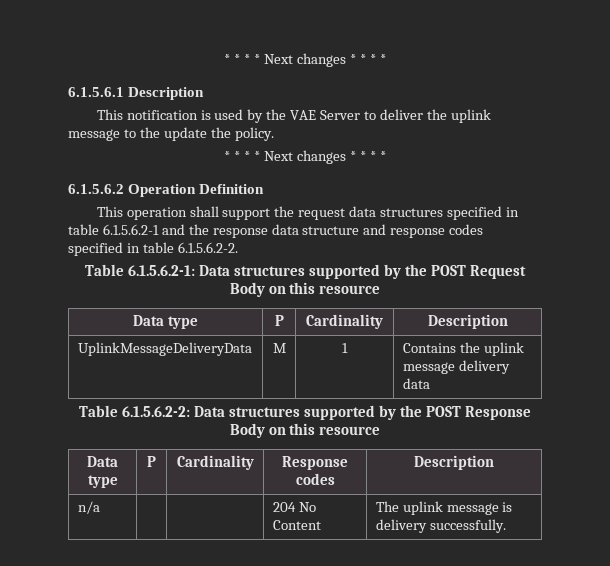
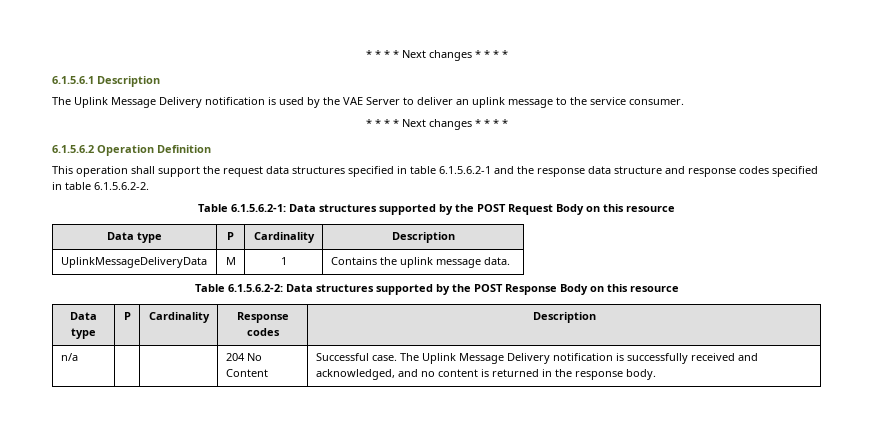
[96,109,123,120] This -> [52,97,202,108] The Uplink Message Delivery
[426,109,447,120] the -> [456,99,469,105] an
[163,127,274,141] update the policy. -> [590,97,684,105] service consumer.
[458,360,510,374] [402,378,430,389] delivery data -> [483,257,510,265] data.
[375,501,513,515] [375,519,506,533] The uplink message is delivery successfully. -> [315,353,758,364] [315,369,656,380] Successful case. The Uplink Message Delivery notification is successfully received and acknowledged, and no content is returned in the response body.

